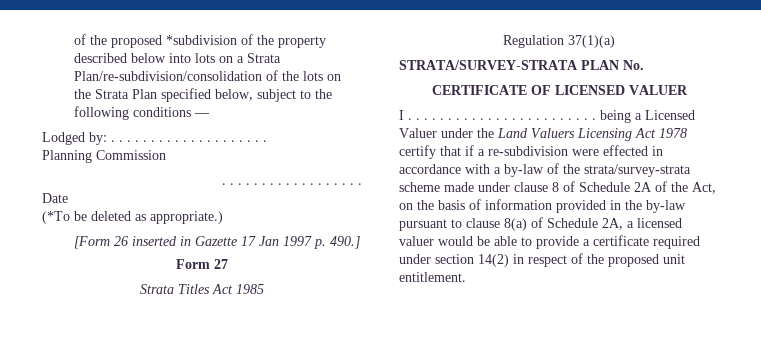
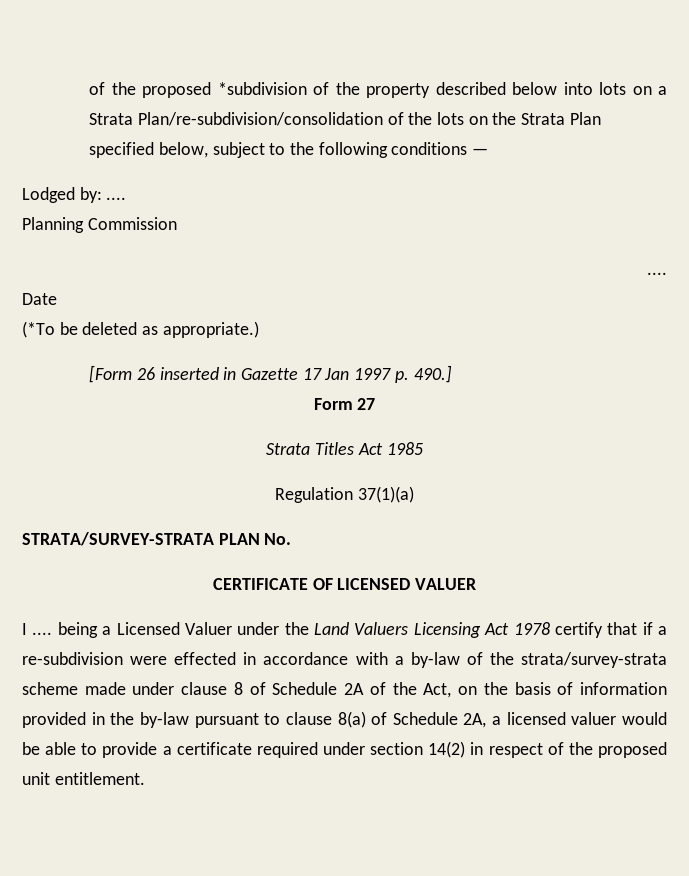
[111,140,267,142] [42,150,166,163] [222,183,362,185] . . . . . . . . . . . . . . . . . . . . // Planning Commission // . . . . . . . . . . . . . . . . . . -> [106,197,127,200] [22,217,177,233] [647,272,667,275] .... // Planning Commission // ....
[408,118,596,120] . . . . . . . . . . . . . . . . . . . . . . . . -> [32,632,53,635] ....

